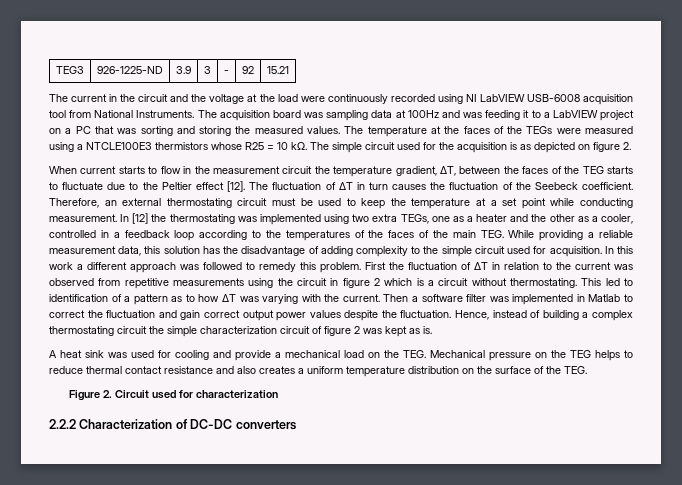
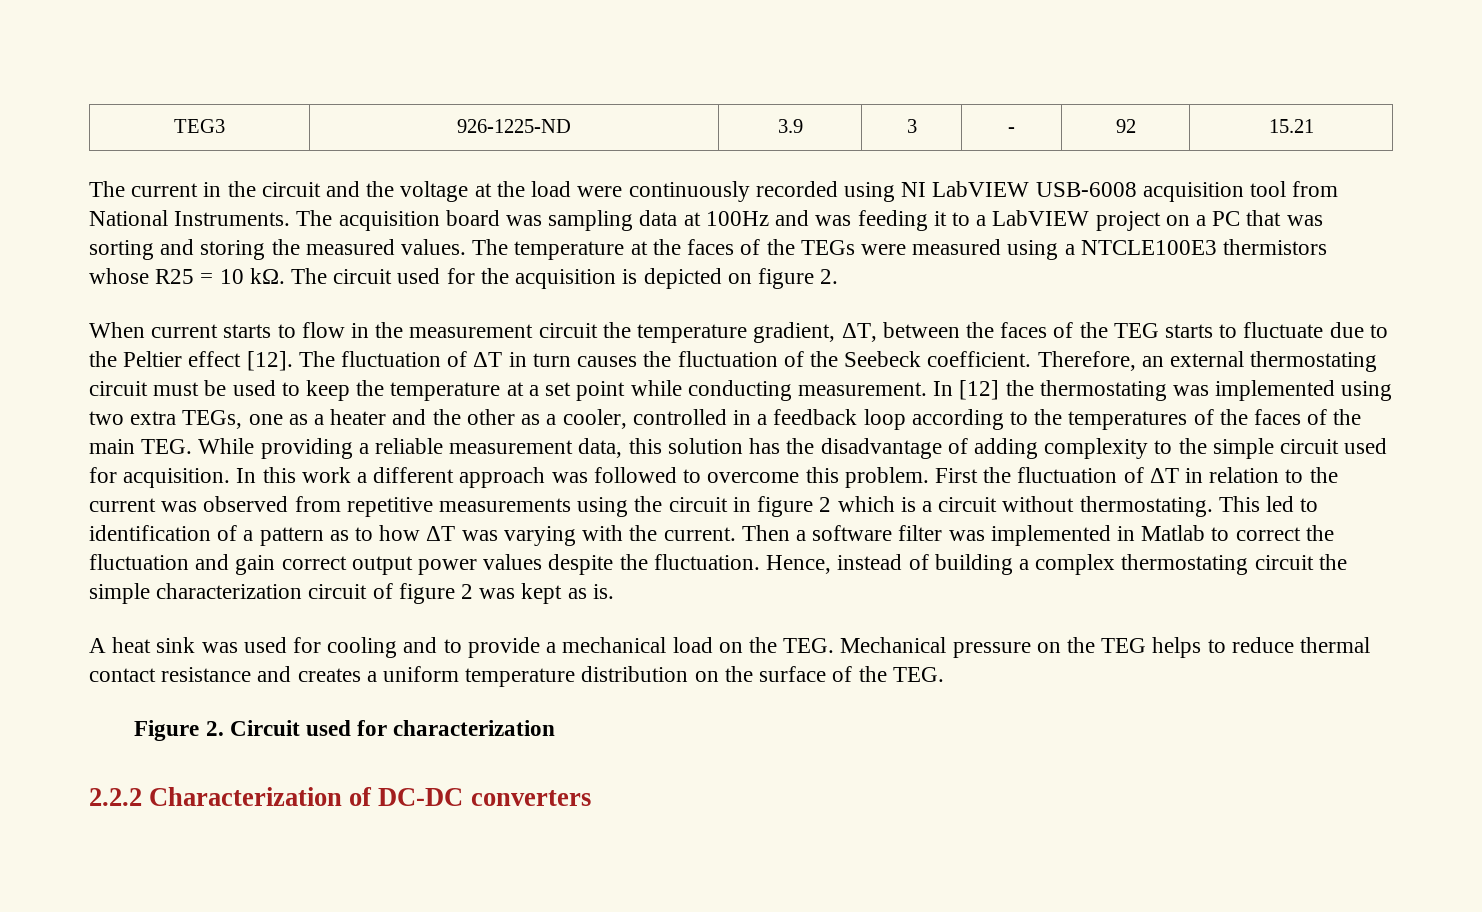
[332,142,362,153] simple -> (328, 276) none
[520,144,531,150] as -> (638, 276) none
[259,262,296,272] remedy -> [707,472,800,483] overcome
(231, 354) none -> [443,639,462,653] to
[237,366,256,374] also -> (292, 674) none

